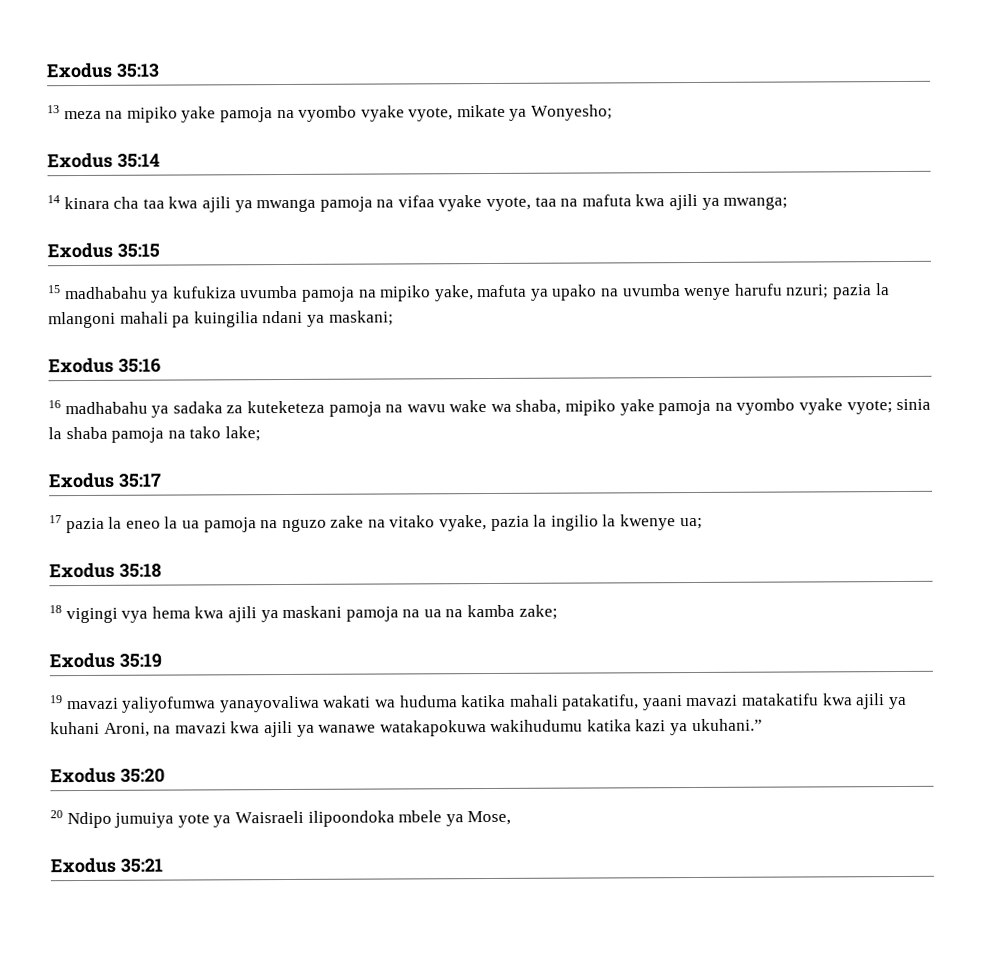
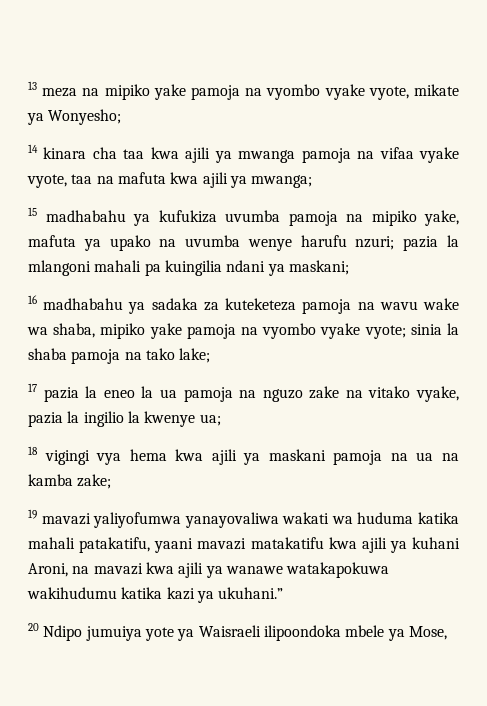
[46,62,160,79] Exodus 35:13 // -> (28, 85) none
[47,152,160,169] // Exodus 35:14 -> (122, 117) none
[47,242,160,259] // Exodus 35:15 -> (313, 181) none
[48,357,161,374] // Exodus 35:16 -> (349, 267) none
[48,472,162,489] // Exodus 35:17 -> (211, 355) none
[49,562,162,579] // Exodus 35:18 -> (221, 420) none
[49,652,162,669] // Exodus 35:19 -> (112, 481) none
[50,767,165,784] // Exodus 35:20 -> (284, 593) none
[50,857,163,874] // Exodus 35:21 -> (447, 633) none

